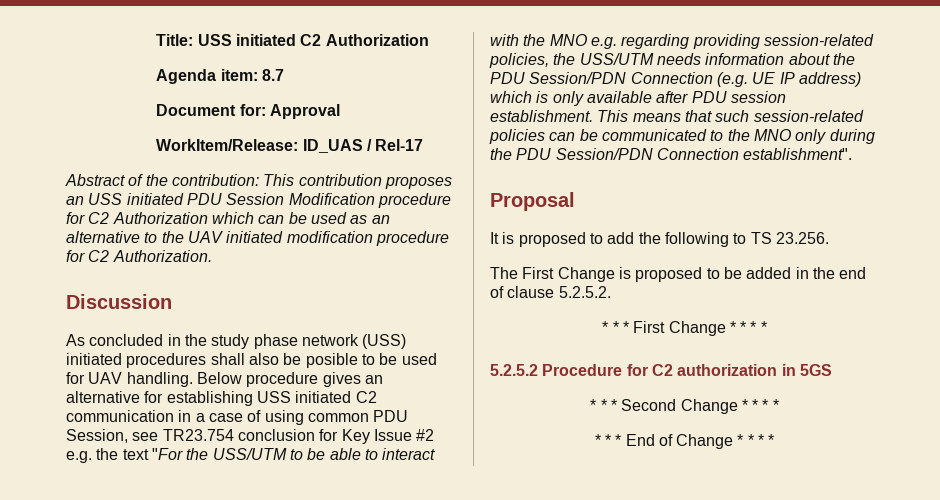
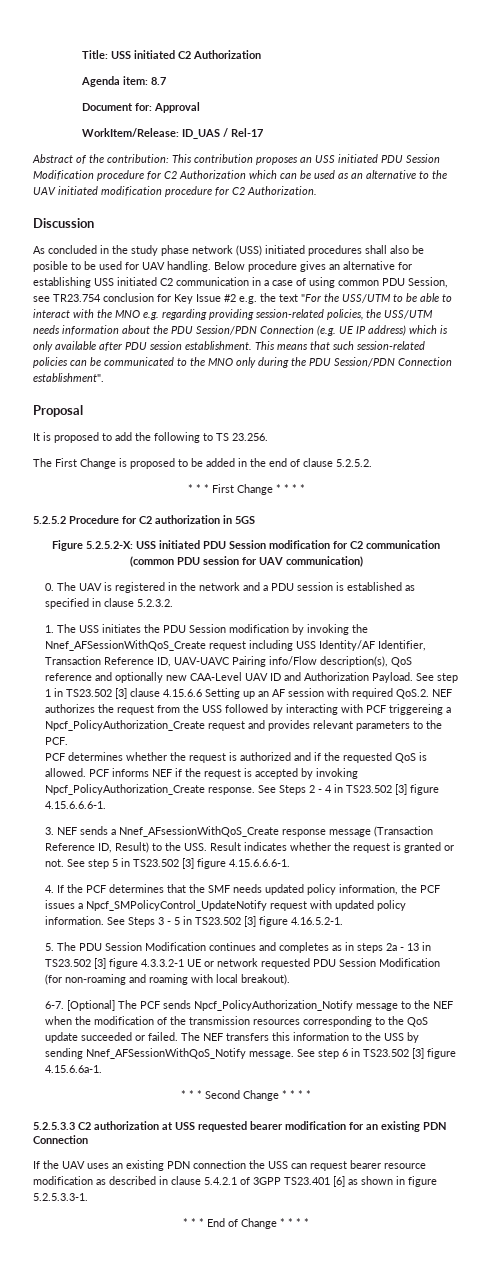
(832, 370) none -> [52,540,440,551] [129,556,363,567] [45,582,416,593] [45,598,174,609] [45,624,369,635] [45,640,427,651] [45,656,413,667] [45,672,459,683] [45,688,453,699] [45,704,452,715] [45,720,443,731] [45,737,69,745] [45,752,428,763] [45,768,359,779] [45,784,440,795] [45,801,107,809] [45,826,434,837] [45,842,455,853] [45,858,291,869] [45,884,441,895] [45,900,407,911] [45,916,344,927] [45,942,432,953] [45,958,441,969] [45,974,291,985] [45,1000,454,1011] [45,1016,429,1027] [45,1032,420,1043] [45,1048,457,1059] [45,1065,103,1073] // Figure 5.2.5.2-X: USS initiated PDU Session modification for C2 communication (common PDU session for UAV communication) // 0. The UAV is registered in the network and a PDU session is established as specified in clause 5.2.3.2. // 1. The USS initiates the PDU Session modification by invoking the Nnef_AFSessionWithQoS_Create request including USS Identity/AF Identifier, Transaction Reference ID, UAV-UAVC Pairing info/Flow description(s), QoS reference and optionally new CAA-Level UAV ID and Authorization Payload. See step 1 in TS23.502 [3] clause 4.15.6.6 Setting up an AF session with required QoS.2. NEF authorizes the request from the USS followed by interacting with PCF triggereing a Npcf_PolicyAuthorization_Create request and provides relevant parameters to the PCF. // PCF determines whether the request is authorized and if the requested QoS is allowed. PCF informs NEF if the request is accepted by invoking Npcf_PolicyAuthorization_Create response. See Steps 2 - 4 in TS23.502 [3] figure 4.15.6.6.6-1. // 3. NEF sends a Nnef_AFsessionWithQoS_Create response message (Transaction Reference ID, Result) to the USS. Result indicates whether the request is granted or not. See step 5 in TS23.502 [3] figure 4.15.6.6.6-1. // 4. If the PCF determines that the SMF needs updated policy information, the PCF issues a Npcf_SMPolicyControl_UpdateNotify request with updated policy information. See Steps 3 - 5 in TS23.502 [3] figure 4.16.5.2-1. // 5. The PDU Session Modification continues and completes as in steps 2a - 13 in TS23.502 [3] figure 4.3.3.2-1 UE or network requested PDU Session Modification (for non-roaming and roaming with local breakout). // 6-7. [Optional] The PCF sends Npcf_PolicyAuthorization_Notify message to the NEF when the modification of the transmission resources corresponding to the QoS update succeeded or failed. The NEF transfers this information to the USS by sending Nnef_AFSessionWithQoS_Notify message. See step 6 in TS23.502 [3] figure 4.15.6.6a-1.
(779, 405) none -> [33,1121,446,1132] [33,1135,88,1144] [33,1160,426,1171] [33,1176,437,1187] [33,1193,88,1201] // 5.2.5.3.3 C2 authorization at USS requested bearer modification for an existing PDN Connection // If the UAV uses an existing PDN connection the USS can request bearer resource modification as described in clause 5.4.2.1 of 3GPP TS23.401 [6] as shown in figure 5.2.5.3.3-1.

